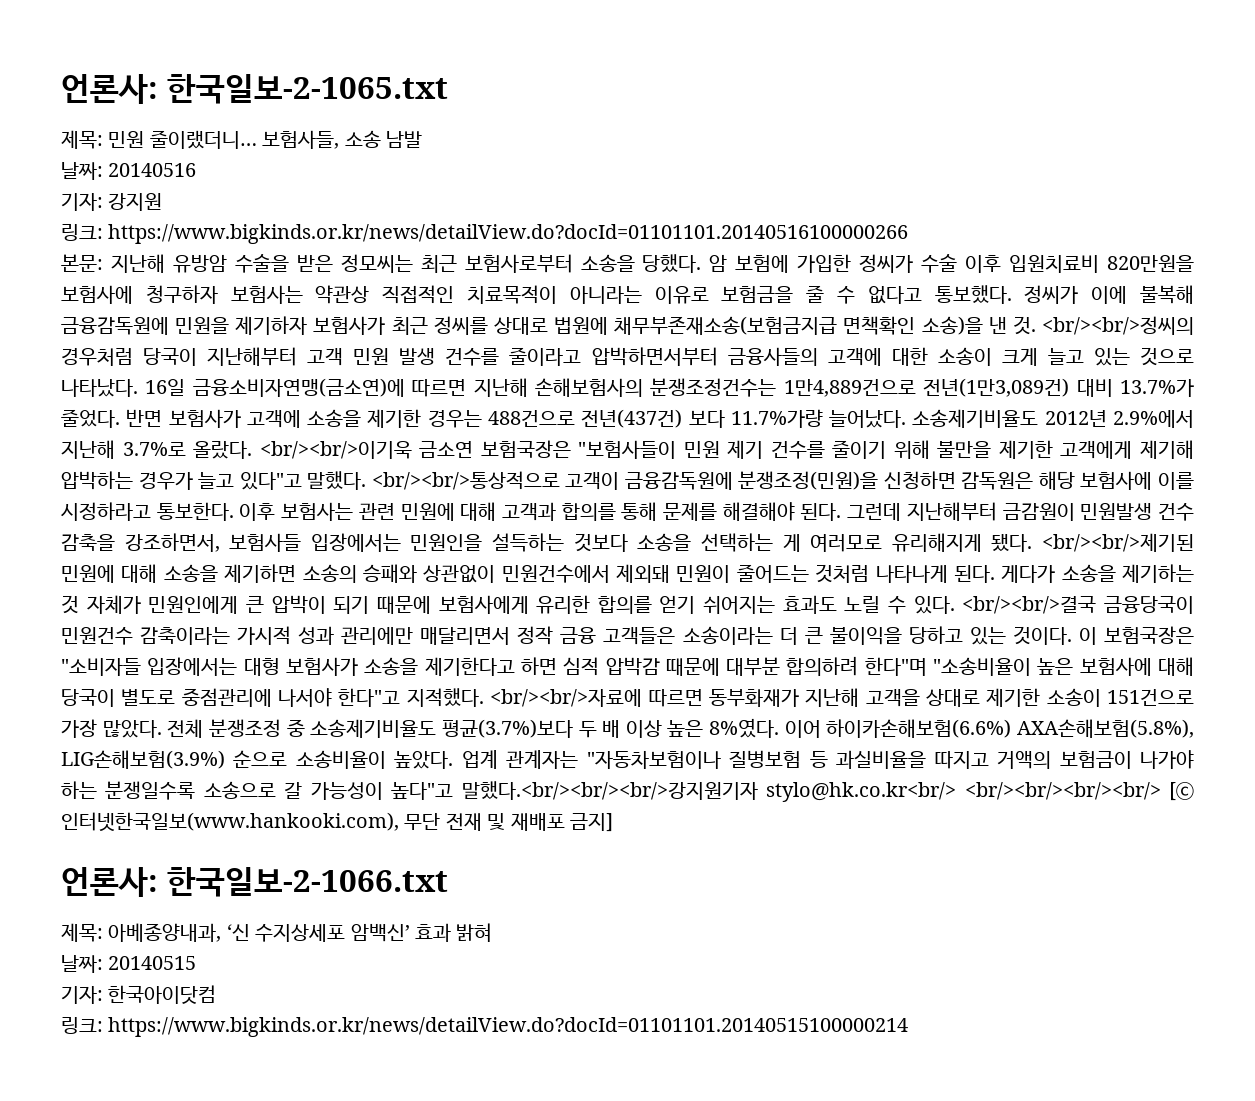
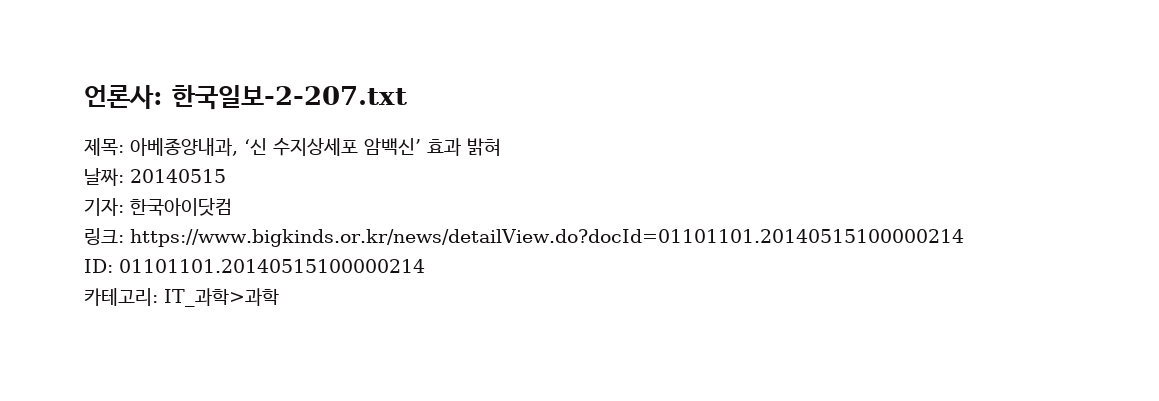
[61,74,448,104] [61,130,422,149] [61,162,197,180] [61,193,163,211] [61,224,909,244] [61,254,1195,273] [61,285,1194,304] [61,316,1194,335] [61,347,1194,366] [61,378,1194,397] [61,409,1194,428] [61,440,1194,459] [61,471,1194,490] [61,502,1195,521] [61,533,1195,552] [61,564,1194,583] [61,595,1194,614] [61,626,1194,645] [61,656,1194,676] [61,688,1195,707] [61,718,1194,738] [61,750,1194,769] [61,781,1194,802] [61,812,613,832] [61,867,448,897] 언론사: 한국일보-2-1065.txt // 제목: 민원 줄이랬더니… 보험사들, 소송 남발 // 날짜: 20140516 // 기자: 강지원 // 링크: https://www.bigkinds.or.kr/news/detailView.do?docId=01101101.20140516100000266 // 본문: 지난해 유방암 수술을 받은 정모씨는 최근 보험사로부터 소송을 당했다. 암 보험에 가입한 정씨가 수술 이후 입원치료비 820만원을 보험사에 청구하자 보험사는 약관상 직접적인 치료목적이 아니라는 이유로 보험금을 줄 수 없다고 통보했다. 정씨가 이에 불복해 금융감독원에 민원을 제기하자 보험사가 최근 정씨를 상대로 법원에 채무부존재소송(보험금지급 면책확인 소송)을 낸 것. <br/><br/>정씨의 경우처럼 당국이 지난해부터 고객 민원 발생 건수를 줄이라고 압박하면서부터 금융사들의 고객에 대한 소송이 크게 늘고 있는 것으로 나타났다. 16일 금융소비자연맹(금소연)에 따르면 지난해 손해보험사의 분쟁조정건수는 1만4,889건으로 전년(1만3,089건) 대비 13.7%가 줄었다. 반면 보험사가 고객에 소송을 제기한 경우는 488건으로 전년(437건) 보다 11.7%가량 늘어났다. 소송제기비율도 2012년 2.9%에서 지난해 3.7%로 올랐다. <br/><br/>이기욱 금소연 보험국장은 "보험사들이 민원 제기 건수를 줄이기 위해 불만을 제기한 고객에게 제기해 압박하는 경우가 늘고 있다"고 말했다. <br/><br/>통상적으로 고객이 금융감독원에 분쟁조정(민원)을 신청하면 감독원은 해당 보험사에 이를 시정하라고 통보한다. 이후 보험사는 관련 민원에 대해 고객과 합의를 통해 문제를 해결해야 된다. 그런데 지난해부터 금감원이 민원발생 건수 감축을 강조하면서, 보험사들 입장에서는 민원인을 설득하는 것보다 소송을 선택하는 게 여러모로 유리해지게 됐다. <br/><br/>제기된 민원에 대해 소송을 제기하면 소송의 승패와 상관없이 민원건수에서 제외돼 민원이 줄어드는 것처럼 나타나게 된다. 게다가 소송을 제기하는 것 자체가 민원인에게 큰 압박이 되기 때문에 보험사에게 유리한 합의를 얻기 쉬어지는 효과도 노릴 수 있다. <br/><br/>결국 금융당국이 민원건수 감축이라는 가시적 성과 관리에만 매달리면서 정작 금융 고객들은 소송이라는 더 큰 불이익을 당하고 있는 것이다. 이 보험국장은 "소비자들 입장에서는 대형 보험사가 소송을 제기한다고 하면 심적 압박감 때문에 대부분 합의하려 한다"며 "소송비율이 높은 보험사에 대해 당국이 별도로 중점관리에 나서야 한다"고 지적했다. <br/><br/>자료에 따르면 동부화재가 지난해 고객을 상대로 제기한 소송이 151건으로 가장 많았다. 전체 분쟁조정 중 소송제기비율도 평균(3.7%)보다 두 배 이상 높은 8%였다. 이어 하이카손해보험(6.6%) AXA손해보험(5.8%), LIG손해보험(3.9%) 순으로 소송비율이 높았다. 업계 관계자는 "자동차보험이나 질병보험 등 과실비율을 따지고 거액의 보험금이 나가야 하는 분쟁일수록 소송으로 갈 가능성이 높다"고 말했다.<br/><br/><br/>강지원기자 stylo@hk.co.kr<br/> <br/><br/><br/><br/> [ⓒ 인터넷한국일보(www.hankooki.com), 무단 전재 및 재배포 금지] // 언론사: 한국일보-2-1066.txt -> [84,85,407,110] 언론사: 한국일보-2-207.txt
(909, 1027) none -> [84,259,425,273] [84,288,279,307] // ID: 01101101.20140515100000214 // 카테고리: IT_과학>과학

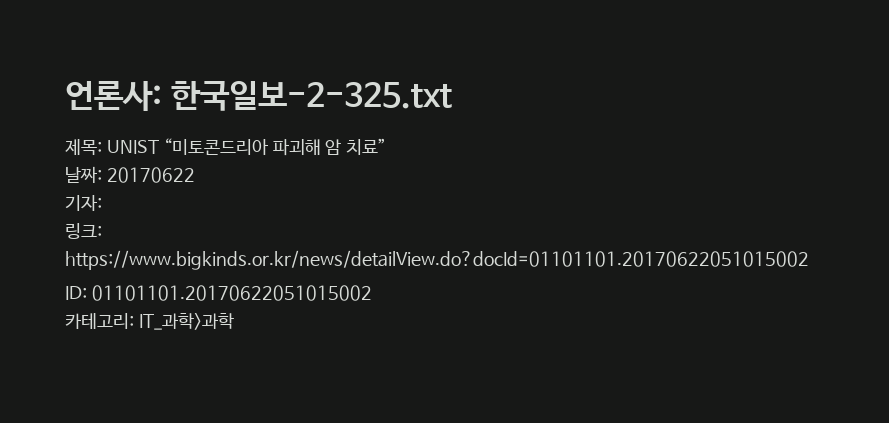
[172,85,407,110] 한국일보-2-207.txt -> [170,81,452,111] 한국일보-2-325.txt
[130,137,501,156] 아베종양내과, ‘신 수지상세포 암백신’ 효과 밝혀 -> [106,138,387,156] UNIST “미토콘드리아 파괴해 암 치료”
[130,169,226,183] 20140515 -> [106,167,195,183] 20170622
[130,198,232,216] 한국아이닷컴 -> (102, 203) none
[130,229,964,247] https://www.bigkinds.or.kr/news/detailView.do?docId=01101101.20140515100000214 -> [65,250,809,270] https://www.bigkinds.or.kr/news/detailView.do?docId=01101101.20170622051015002
[119,259,425,273] 01101101.20140515100000214 -> [91,285,372,301] 01101101.20170622051015002

